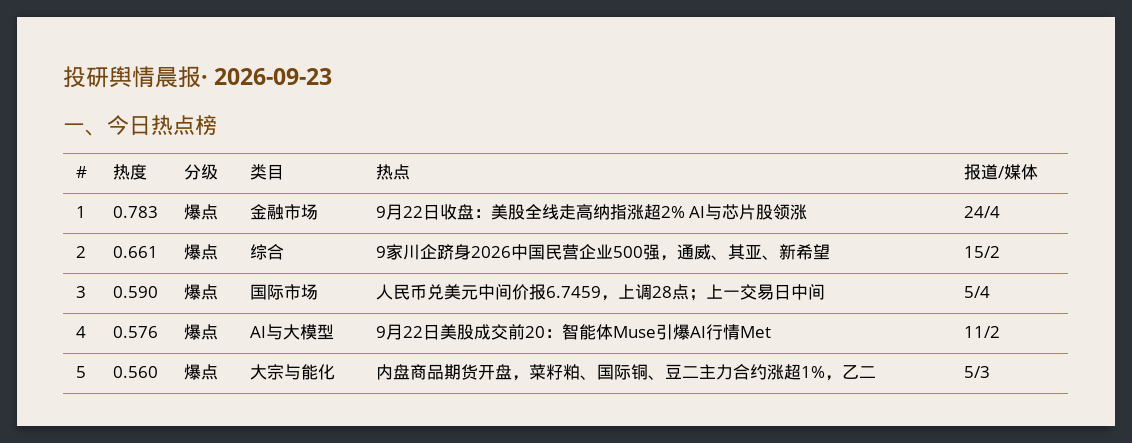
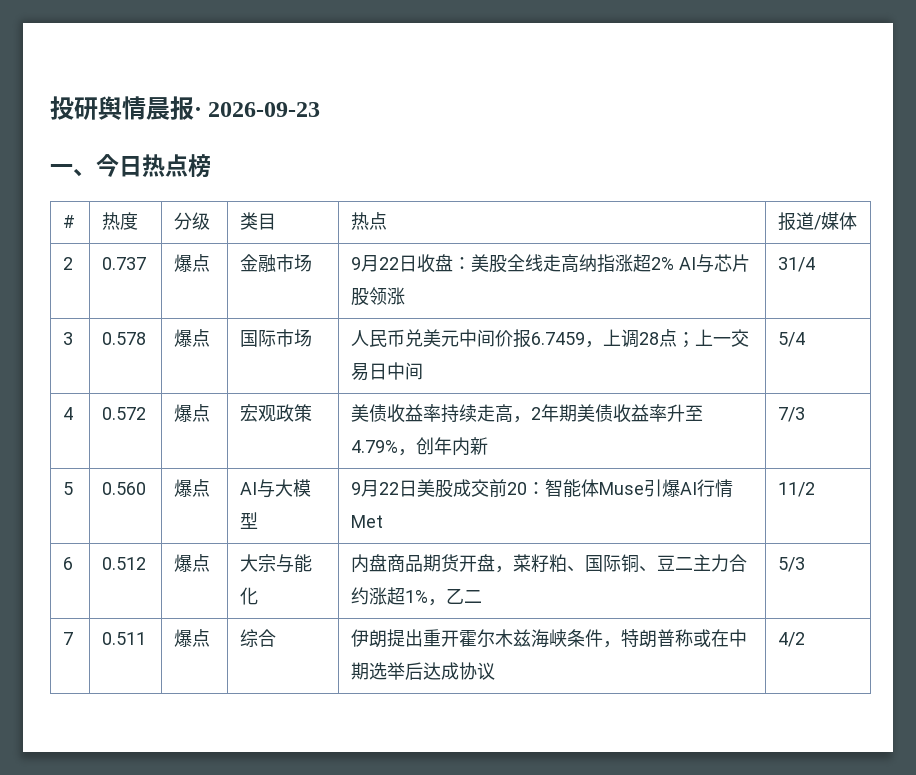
[75,206,86,218] [112,206,158,218] 1 | 0.783 -> [63,257,74,270] [102,257,147,270] 2 | 0.737
[963,206,1000,218] [75,246,86,258] [112,246,158,258] [183,244,218,260] [249,244,284,260] [375,244,830,261] [963,246,1000,258] 24/4 // 2 | 0.661 | 爆点 | 综合 | 9家川企跻身2026中国民营企业500强，通威、其亚、新希望 | 15/2 -> [778,257,816,272] 31/4
[112,286,158,298] 0.590 -> [102,332,147,345] 0.578
[112,326,158,338] 0.576 -> [102,407,147,420] [174,404,211,423] [240,404,313,422] [351,404,704,423] [351,437,489,456] [778,407,806,422] [63,482,74,495] [102,482,147,495] 0.572 | 爆点 | 宏观政策 | 美债收益率持续走高，2年期美债收益率升至4.79%，创年内新 | 7/3 // 5 | 0.560
[75,366,86,378] [112,366,158,378] 5 | 0.560 -> [63,557,74,570] [102,557,147,570] 6 | 0.512
(990, 372) none -> [63,632,74,645] [102,632,147,645] [174,629,211,648] [240,629,277,648] [351,629,748,648] [351,662,496,680] [778,632,806,647] // 7 | 0.511 | 爆点 | 综合 | 伊朗提出重开霍尔木兹海峡条件，特朗普称或在中期选举后达成协议 | 4/2

